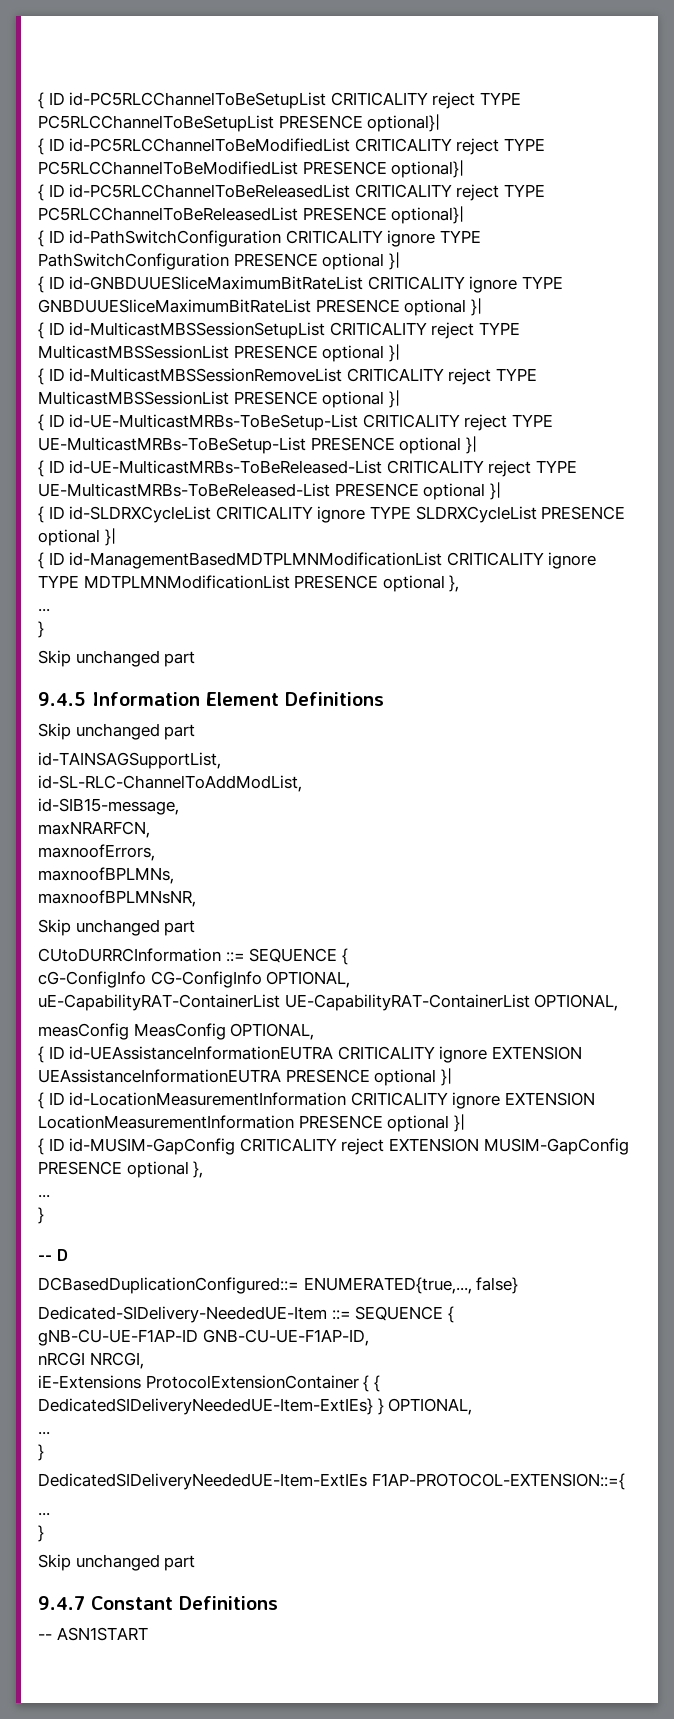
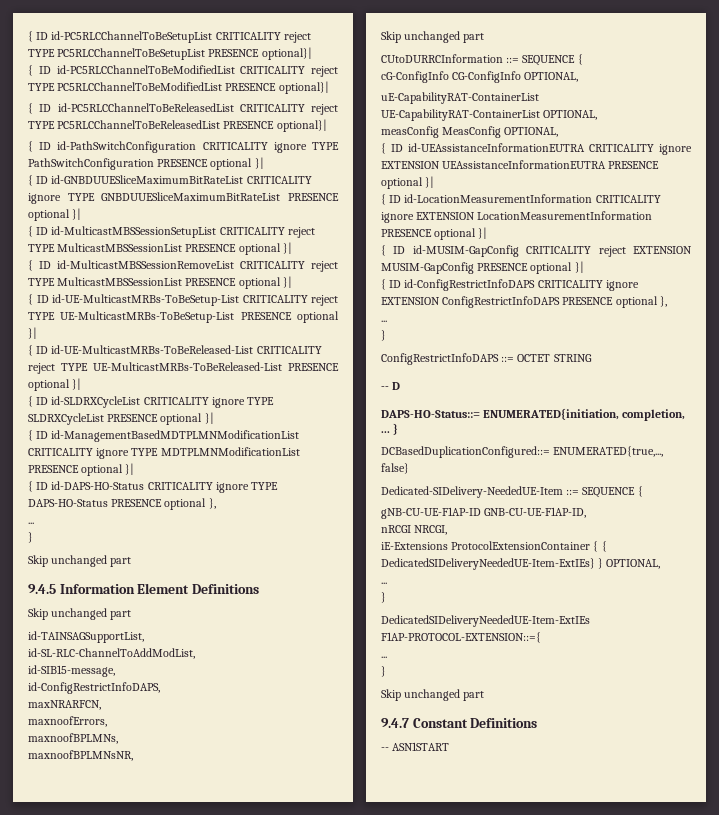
(445, 583) none -> [125,463,135,475] [28,481,279,493] [28,498,207,510] }| // { ID id-DAPS-HO-Status CRITICALITY ignore TYPE DAPS-HO-Status PRESENCE optional
(179, 806) none -> [28,682,160,694] // id-ConfigRestrictInfoDAPS,
[193,1161,204,1178] [38,1194,50,1198] [38,1207,44,1224] [38,1249,68,1261] }, // ... // } // -- D -> [574,261,584,273] [381,279,639,291] [381,296,667,308] [381,320,387,322] [381,330,386,341] [381,353,592,365] [381,382,401,390] [381,408,686,421] [381,423,399,435] }| // { ID id-ConfigRestrictInfoDAPS CRITICALITY ignore EXTENSION ConfigRestrictInfoDAPS PRESENCE optional }, // ... // } // ConfigRestrictInfoDAPS ::= OCTET STRING // -- D // DAPS-HO-Status::= ENUMERATED{initiation, completion, ... }

